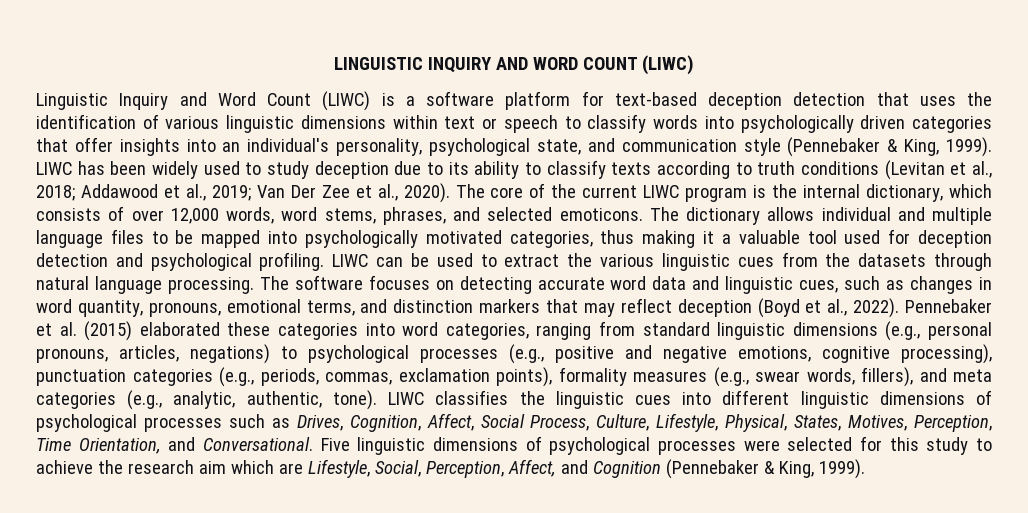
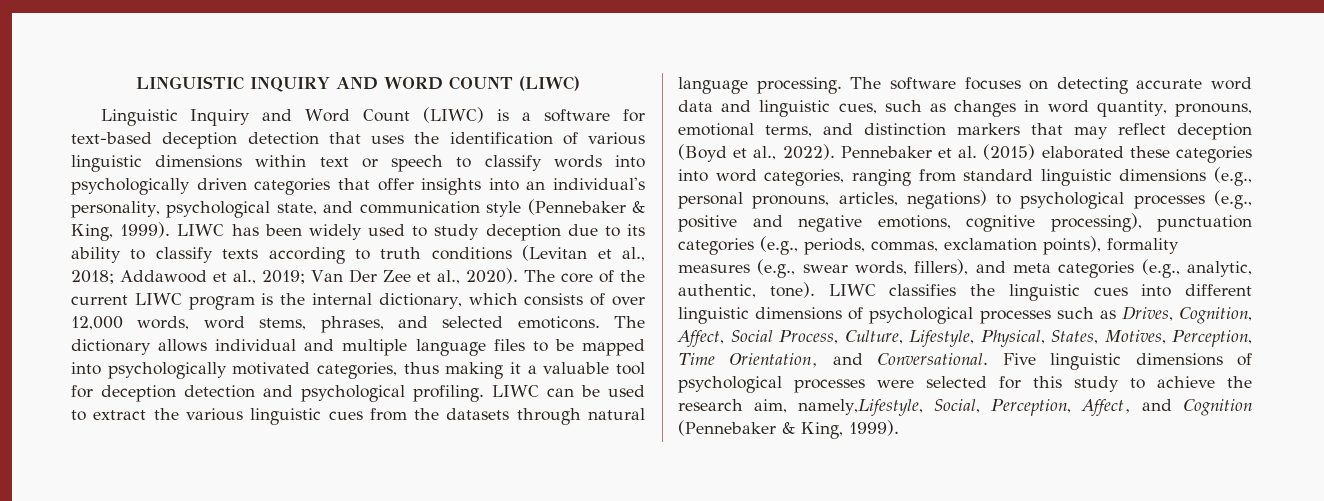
[505,91,571,110] platform -> (611, 115) none
[844,230,881,244] used -> (646, 368) none
[198,459,370,478] aim which are Lifestyle, -> [754,399,923,416] aim, namely,Lifestyle,

